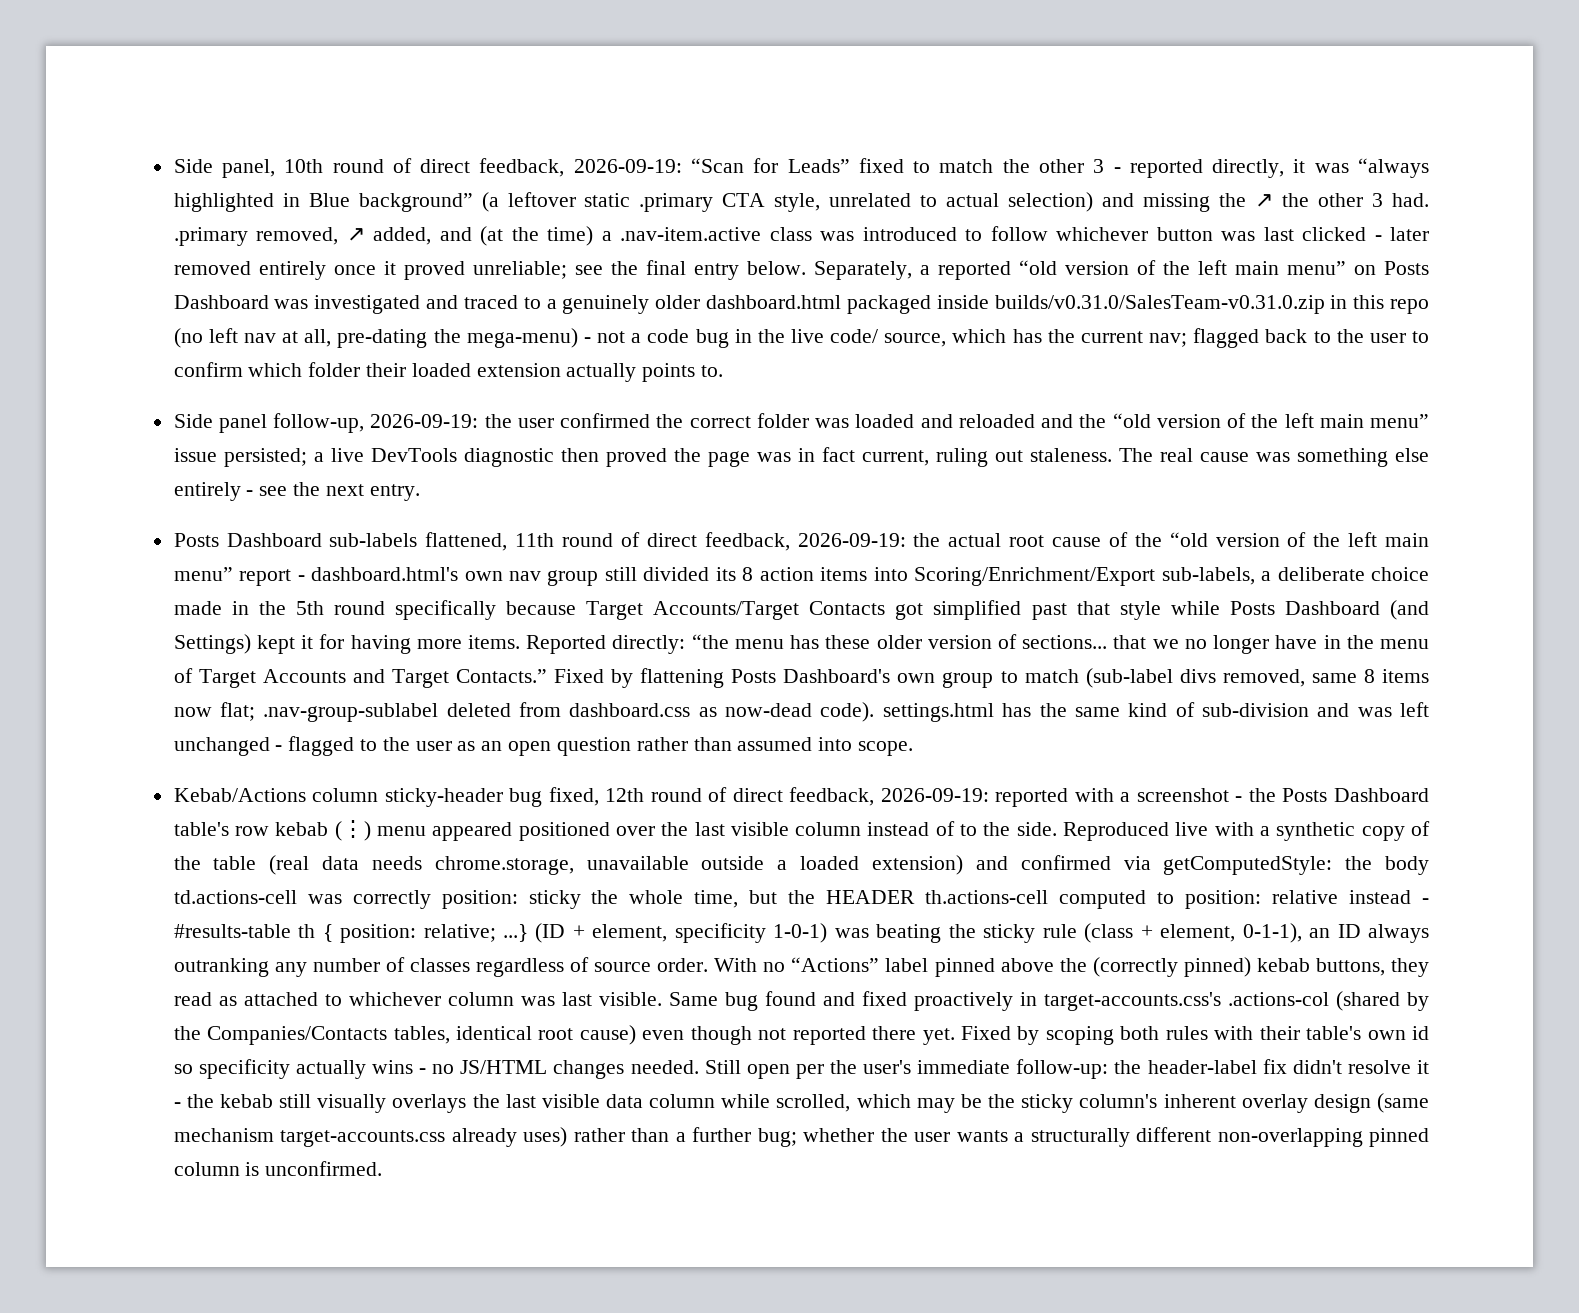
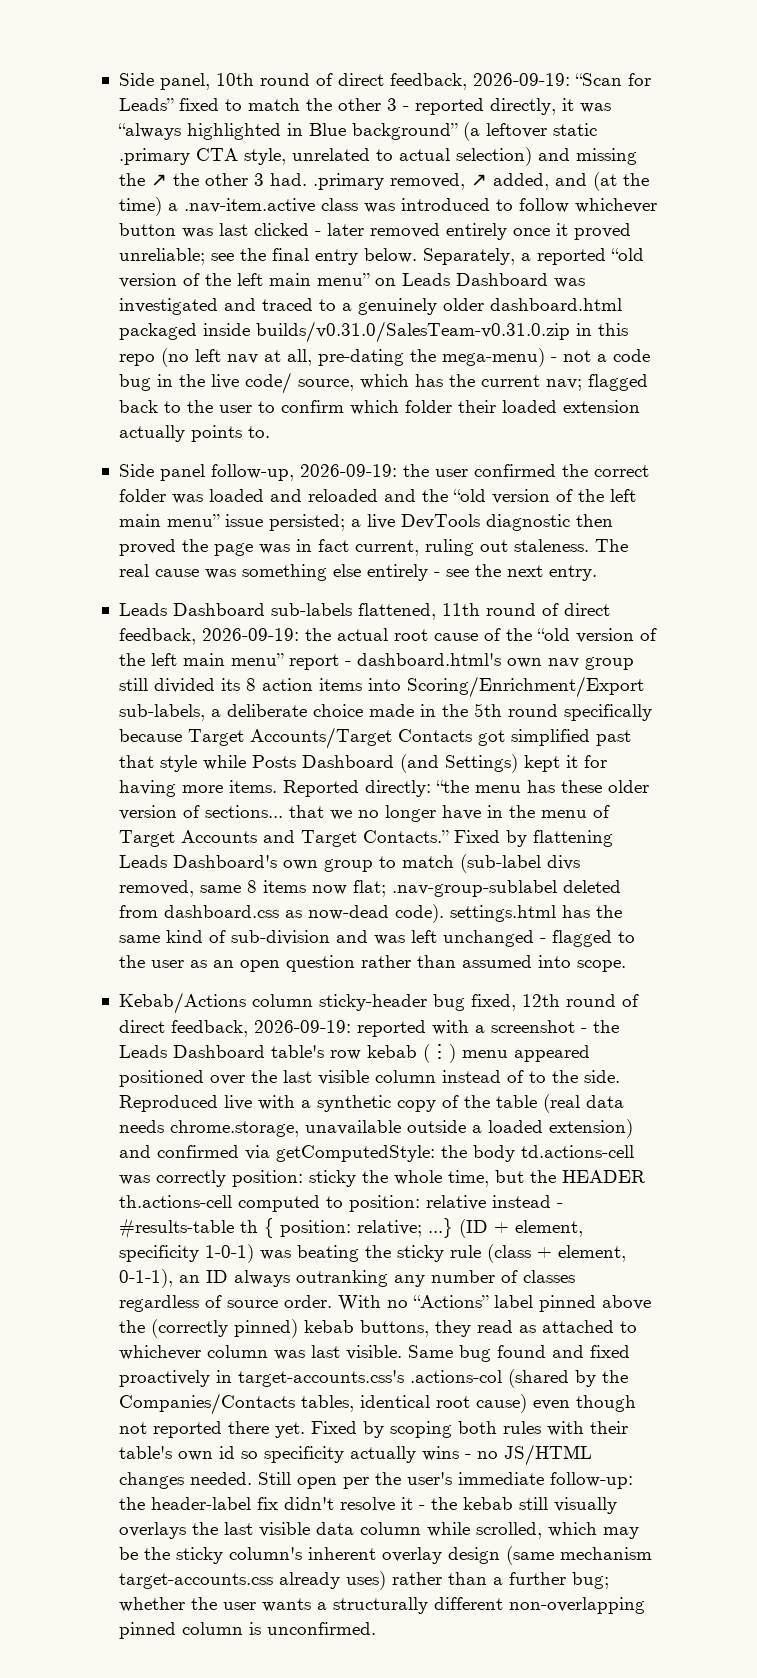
[1384,261,1430,275] Posts -> [401,273,450,286] Leads
[173,533,219,547] Posts -> [118,603,167,616] Leads
[731,669,777,683] Posts -> [118,855,167,868] Leads
[1282,788,1328,802] Posts -> [118,1045,167,1058] Leads

